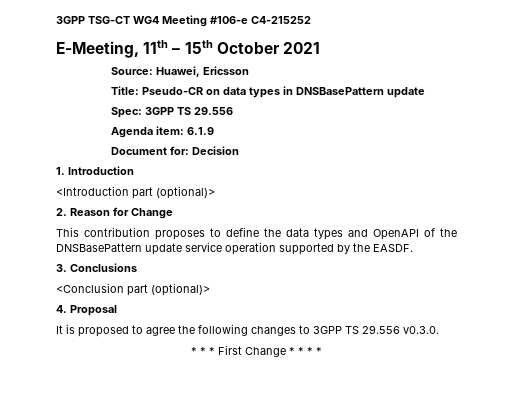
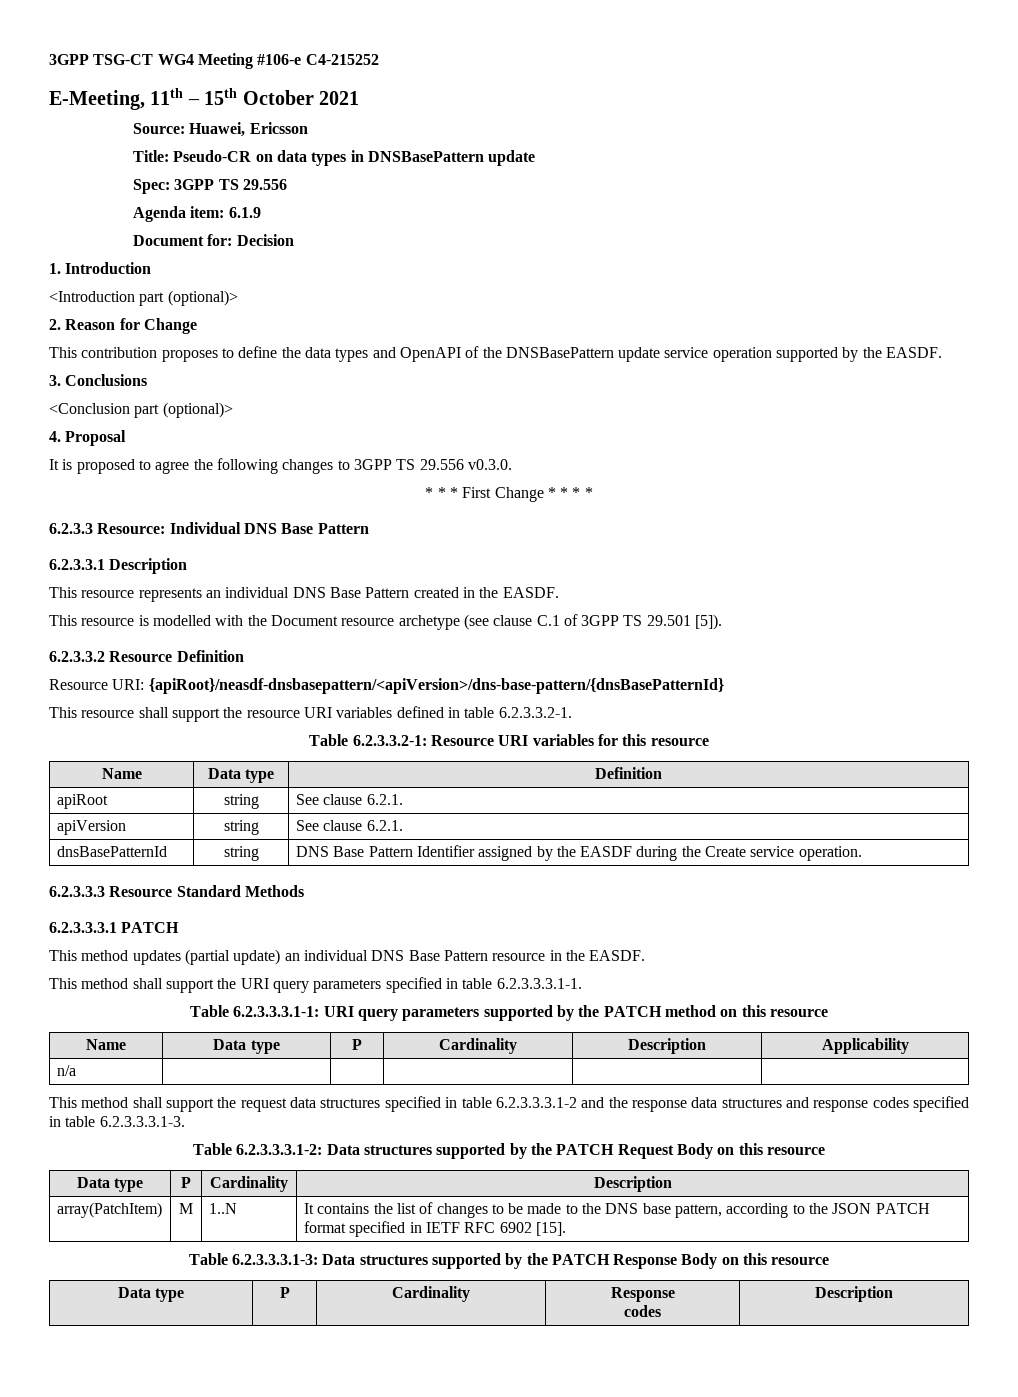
(322, 351) none -> [49,522,369,534] [49,558,188,574] [49,587,559,602] [49,614,723,630] [49,650,244,662] [49,678,724,694] [49,706,572,722] [309,734,709,746] [101,768,142,779] [207,768,275,783] [595,767,662,779] [56,794,108,809] [223,794,259,809] [295,794,403,805] [56,820,126,835] [223,820,259,835] [295,820,403,831] [56,846,167,857] [223,846,259,861] [295,845,862,861] [49,885,304,897] [49,922,180,933] [49,949,646,965] [49,977,582,993] [190,1005,828,1021] [86,1039,126,1050] [213,1039,280,1054] [352,1039,362,1050] [439,1038,517,1054] [628,1038,706,1054] [821,1038,909,1054] [56,1065,76,1076] [49,1096,970,1112] [49,1116,185,1127] [193,1143,825,1159] [76,1177,144,1192] [181,1177,191,1188] [210,1176,288,1192] [593,1176,672,1192] [56,1202,162,1218] [179,1203,193,1214] [208,1203,237,1214] [303,1202,930,1218] [303,1221,566,1237] [188,1253,830,1269] [117,1287,185,1302] [279,1287,290,1298] [392,1286,470,1302] [610,1287,675,1302] [624,1305,661,1317] [815,1286,893,1302] // 6.2.3.3 Resource: Individual DNS Base Pattern // 6.2.3.3.1 Description // This resource represents an individual DNS Base Pattern created in the EASDF. // This resource is modelled with the Document resource archetype (see clause C.1 of 3GPP TS 29.501 [5]). // 6.2.3.3.2 Resource Definition // Resource URI: {apiRoot}/neasdf-dnsbasepattern/<apiVersion>/dns-base-pattern/{dnsBasePatternId} // This resource shall support the resource URI variables defined in table 6.2.3.3.2-1. // Table 6.2.3.3.2-1: Resource URI variables for this resource // Name | Data type | Definition // apiRoot | string | See clause 6.2.1. // apiVersion | string | See clause 6.2.1. // dnsBasePatternId | string | DNS Base Pattern Identifier assigned by the EASDF during the Create service operation. // 6.2.3.3.3 Resource Standard Methods // 6.2.3.3.3.1 PATCH // This method updates (partial update) an individual DNS Base Pattern resource in the EASDF. // This method shall support the URI query parameters specified in table 6.2.3.3.3.1-1. // Table 6.2.3.3.3.1-1: URI query parameters supported by the PATCH method on this resource // Name | Data type | P | Cardinality | Description | Applicability // n/a | | | | | // This method shall support the request data structures specified in table 6.2.3.3.3.1-2 and the response data structures and response codes specified in table 6.2.3.3.3.1-3. // Table 6.2.3.3.3.1-2: Data structures supported by the PATCH Request Body on this resource // Data type | P | Cardinality | Description // array(PatchItem) | M | 1..N | It contains the list of changes to be made to the DNS base pattern, according to the JSON PATCH format specified in IETF RFC 6902 [15]. // Table 6.2.3.3.3.1-3: Data structures supported by the PATCH Response Body on this resource // Data type | P | Cardinality | Response // codes | Description

